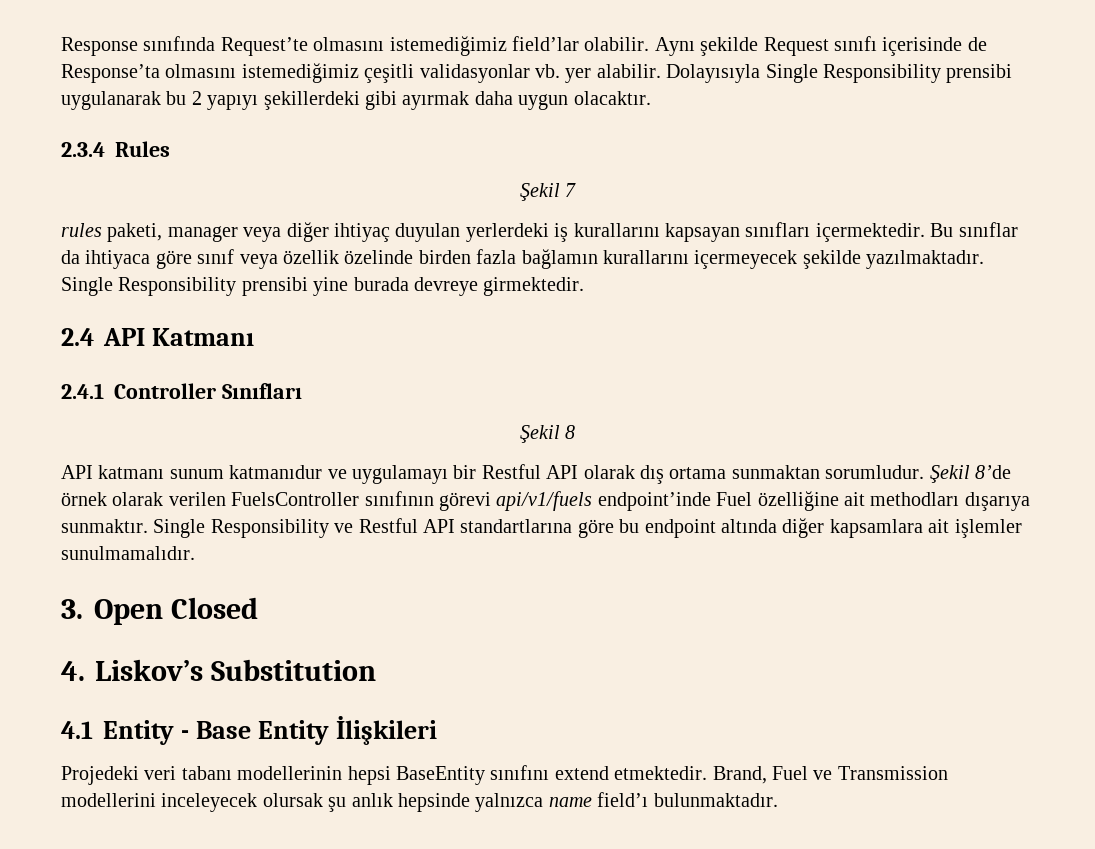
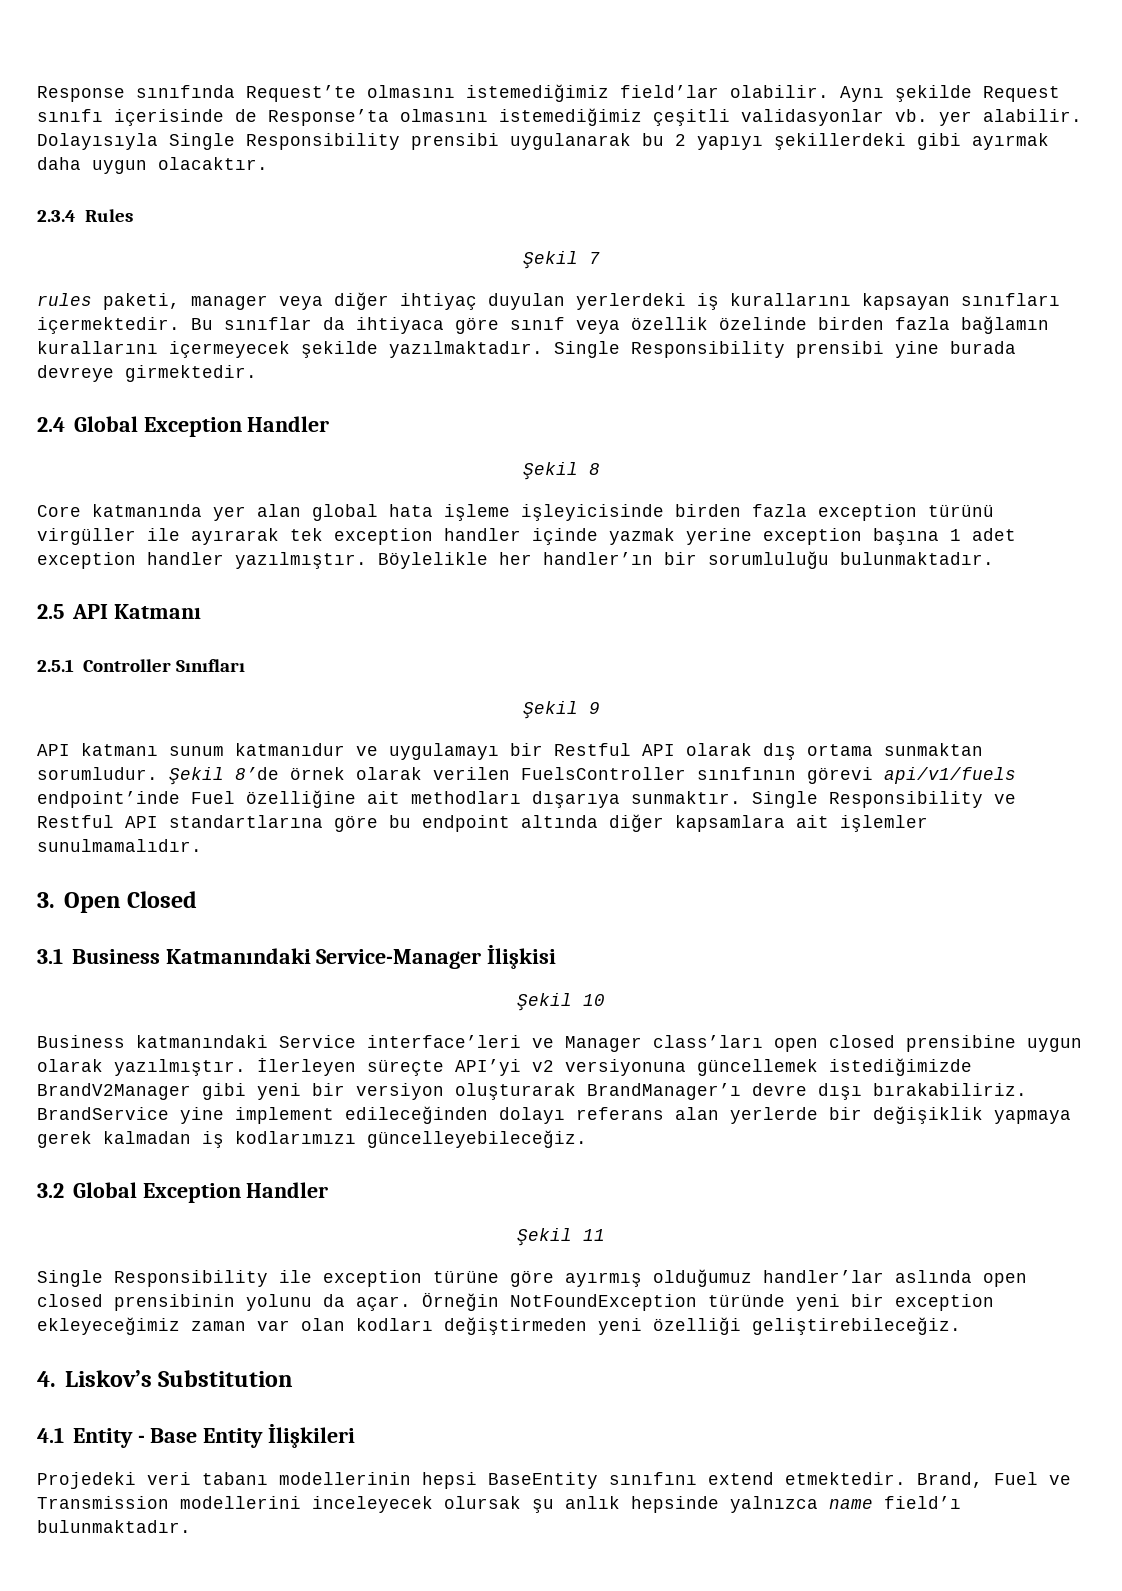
(94, 337) none -> [73,416,330,437] [522,462,600,480] [37,504,994,521] [37,528,1016,545] [37,551,994,569] [37,604,64,619] Global Exception Handler // Şekil 8 // Core katmanında yer alan global hata işleme işleyicisinde birden fazla exception türünü virgüller ile ayırarak tek exception handler içinde yazmak yerine exception başına 1 adet exception handler yazılmıştır. Böylelikle her handler’ın bir sorumluluğu bulunmaktadır. // 2.5
[61,383,104,399] 2.4.1 -> [37,659,74,672] 2.5.1
[565,425,576,439] 8 -> [588,702,600,714] 9
(259, 608) none -> [37,945,557,969] [517,993,605,1011] [37,1035,1082,1052] [37,1057,972,1076] [37,1083,1027,1100] [37,1106,1071,1124] [37,1130,587,1148] [37,1182,329,1203] [517,1228,605,1246] [37,1269,1027,1287] [37,1292,994,1311] [37,1317,961,1335] // 3.1 Business Katmanındaki Service-Manager İlişkisi // Şekil 10 // Business katmanındaki Service interface’leri ve Manager class’ları open closed prensibine uygun olarak yazılmıştır. İlerleyen süreçte API’yi v2 versiyonuna güncellemek istediğimizde BrandV2Manager gibi yeni bir versiyon oluşturarak BrandManager’ı devre dışı bırakabiliriz. BrandService yine implement edileceğinden dolayı referans alan yerlerde bir değişiklik yapmaya gerek kalmadan iş kodlarımızı güncelleyebileceğiz. // 3.2 Global Exception Handler // Şekil 11 // Single Responsibility ile exception türüne göre ayırmış olduğumuz handler’lar aslında open closed prensibinin yolunu da açar. Örneğin NotFoundException türünde yeni bir exception ekleyeceğimiz zaman var olan kodları değiştirmeden yeni özelliği geliştirebileceğiz.

